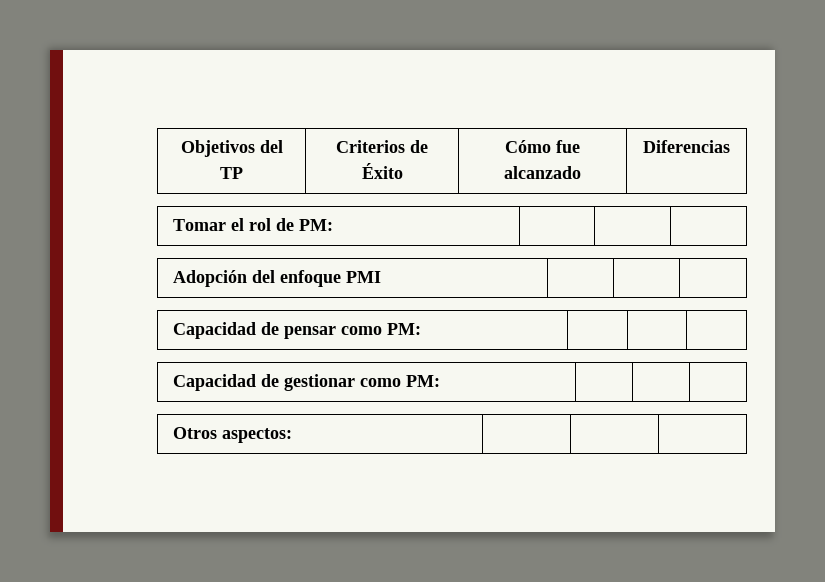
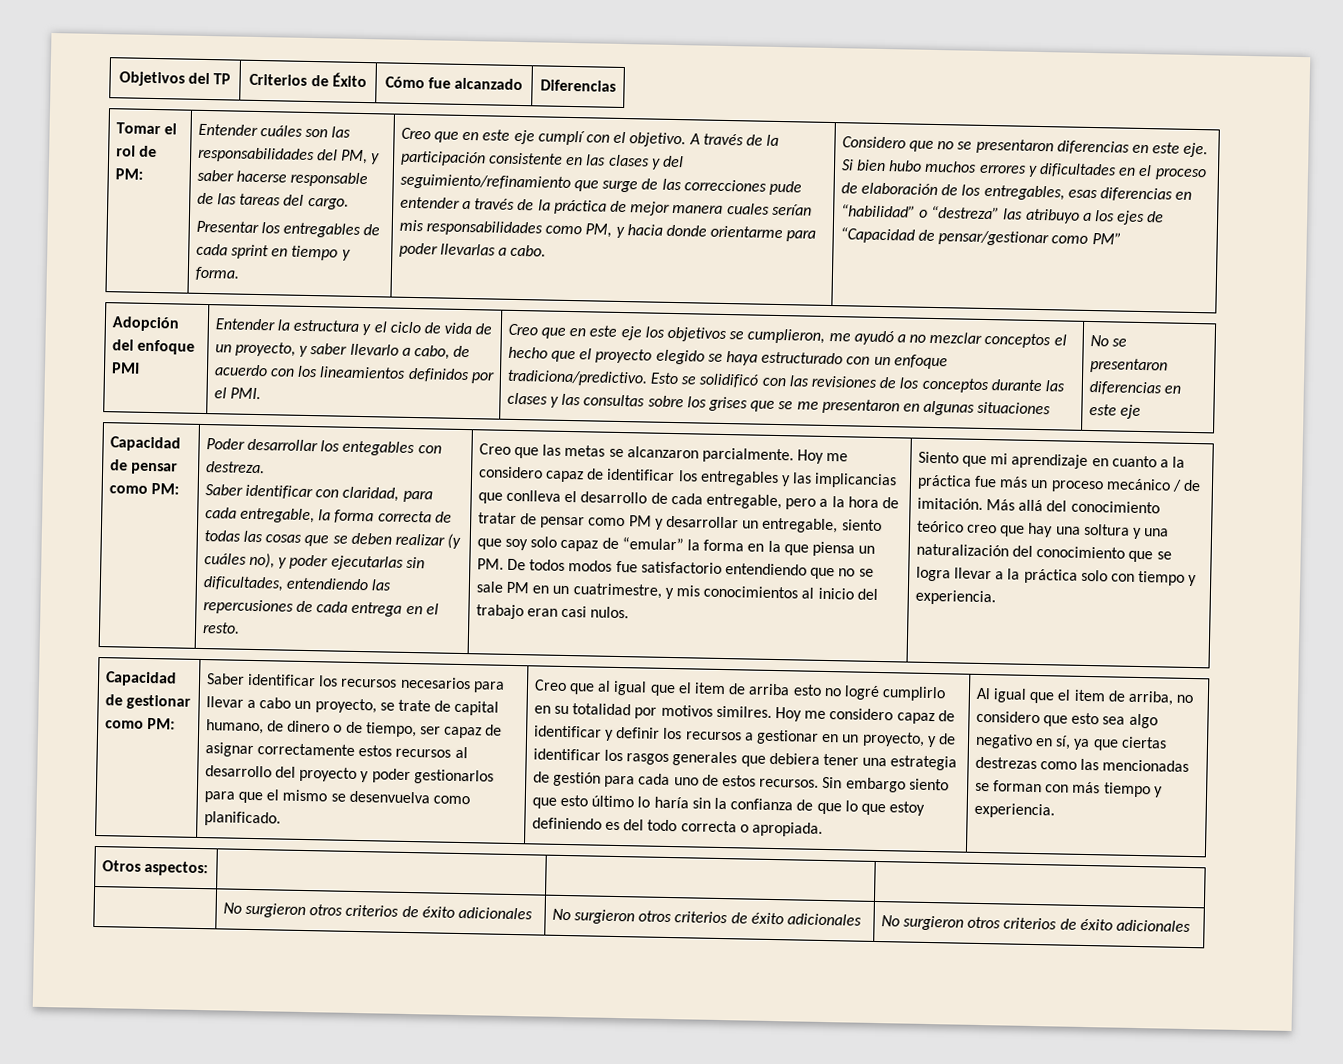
[172,270,381,287] | | // Adopción del enfoque PMI | | | -> [197,123,352,138] [197,146,381,165] [196,169,369,188] [196,192,349,210] [195,220,381,238] [195,243,351,261] [194,266,239,281] [400,127,780,148] [400,150,684,170] [399,173,802,196] [399,196,812,216] [398,219,817,242] [398,242,547,258] [841,136,1209,158] [840,159,1207,181] [840,182,1193,202] [840,204,1165,226] [839,227,1122,247] [111,316,180,332] [111,339,196,355] [110,362,140,374] [214,318,493,336] [214,341,471,360] [213,364,495,384] [213,387,262,400] [507,323,1067,349] [507,346,948,370] [506,369,1065,394] [506,392,1052,416] [1089,334,1128,347] [1089,357,1168,374] [1088,380,1182,396] [1088,403,1142,419] Entender cuáles son las responsabilidades del PM, y saber hacerse responsable de las tareas del cargo. // Presentar los entregables de cada sprint en tiempo y forma. | Creo que en este eje cumplí con el objetivo. A través de la participación consistente en las clases y del seguimiento/refinamiento que surge de las correcciones pude entender a través de la práctica de mejor manera cuales serían mis responsabilidades como PM, y hacia donde orientarme para poder llevarlas a cabo. | Considero que no se presentaron diferencias en este eje. Si bien hubo muchos errores y dificultades en el proceso de elaboración de los entregables, esas diferencias en “habilidad” o “destreza” las atribuyo a los ejes de “Capacidad de pensar/gestionar como PM” // Adopción del enfoque PMI | Entender la estructura y el ciclo de vida de un proyecto, y saber llevarlo a cabo, de acuerdo con los lineamientos definidos por el PMI. | Creo que en este eje los objetivos se cumplieron, me ayudó a no mezclar conceptos el hecho que el proyecto elegido se haya estructurado con un enfoque tradiciona/predictivo. Esto se solidificó con las revisiones de los conceptos durante las clases y las consultas sobre los grises que se me presentaron en algunas situaciones | No se presentaron diferencias en este eje
(421, 329) | | -> [205,438,442,457] [205,461,265,474] [204,484,433,503] [204,507,452,524] [203,530,462,549] [203,552,425,571] [202,576,393,592] [202,599,439,617] [201,622,240,634] [478,443,849,464] [478,466,898,489] [477,489,899,510] [477,512,882,534] [476,536,876,557] [476,558,874,580] [475,581,878,600] [475,604,630,620] [917,451,1186,469] [916,474,1202,493] [916,497,1160,514] [916,520,1170,540] [915,543,1172,563] [915,566,1198,587] [914,589,996,606] Poder desarrollar los entegables con destreza. // Saber identificar con claridad, para cada entregable, la forma correcta de todas las cosas que se deben realizar (y cuáles no), y poder ejecutarlas sin dificultades, entendiendo las repercusiones de cada entrega en el resto. | Creo que las metas se alcanzaron parcialmente. Hoy me considero capaz de identificar los entregables y las implicancias que conlleva el desarrollo de cada entregable, pero a la hora de tratar de pensar como PM y desarrollar un entregable, siento que soy solo capaz de “emular” la forma en la que piensa un PM. De todos modos fue satisfactorio entendiendo que no se sale PM en un cuatrimestre, y mis conocimientos al inicio del trabajo eran casi nulos. | Siento que mi aprendizaje en cuanto a la práctica fue más un proceso mecánico / de imitación. Más allá del conocimiento teórico creo que hay una soltura y una naturalización del conocimiento que se logra llevar a la práctica solo con tiempo y experiencia.
[172,427,292,443] | | // Otros aspectos: | | | -> [205,673,505,693] [205,696,500,716] [205,719,503,739] [204,742,468,759] [204,765,494,785] [203,789,470,805] [203,811,281,827] [533,679,947,702] [533,703,955,725] [533,725,956,748] [532,748,958,771] [532,771,949,793] [531,794,926,816] [531,817,823,837] [975,687,1194,706] [975,710,1158,729] [974,733,1167,751] [974,756,1190,772] [974,780,1163,798] [973,802,1055,819] [101,860,209,877] [222,902,533,920] [551,908,862,926] [880,915,1191,933] Saber identificar los recursos necesarios para llevar a cabo un proyecto, se trate de capital humano, de dinero o de tiempo, ser capaz de asignar correctamente estos recursos al desarrollo del proyecto y poder gestionarlos para que el mismo se desenvuelva como planificado. | Creo que al igual que el item de arriba esto no logré cumplirlo en su totalidad por motivos similres. Hoy me considero capaz de identificar y definir los recursos a gestionar en un proyecto, y de identificar los rasgos generales que debiera tener una estrategia de gestión para cada uno de estos recursos. Sin embargo siento que esto último lo haría sin la confianza de que lo que estoy definiendo es del todo correcta o apropiada. | Al igual que el item de arriba, no considero que esto sea algo negativo en sí, ya que ciertas destrezas como las mencionadas se forman con más tiempo y experiencia. // Otros aspectos: | | | // | No surgieron otros criterios de éxito adicionales | No surgieron otros criterios de éxito adicionales | No surgieron otros criterios de éxito adicionales

